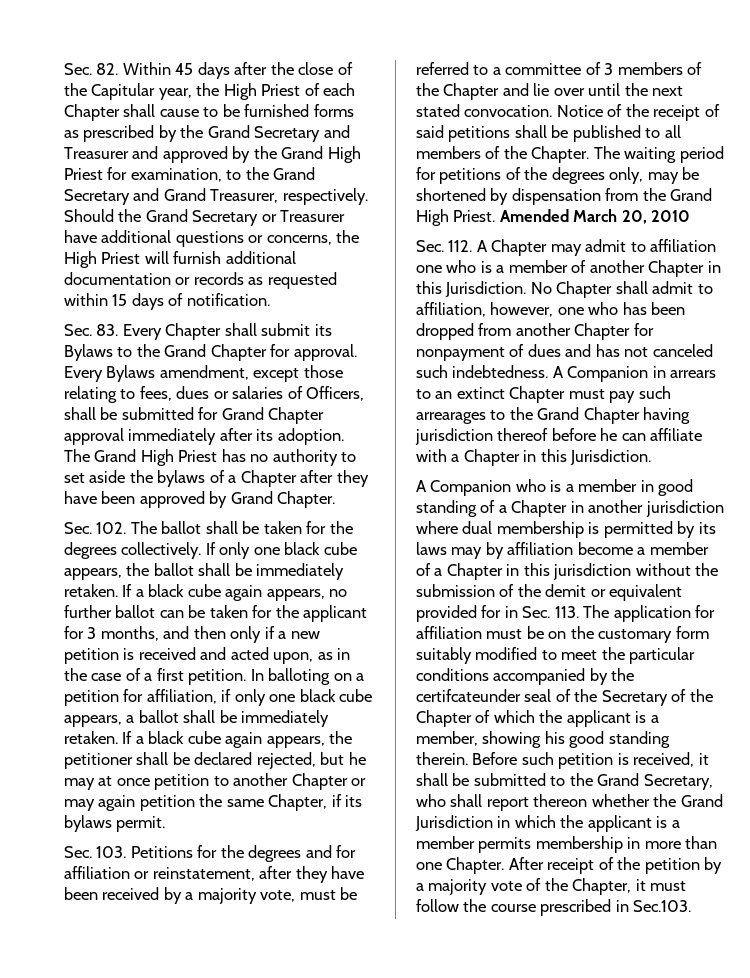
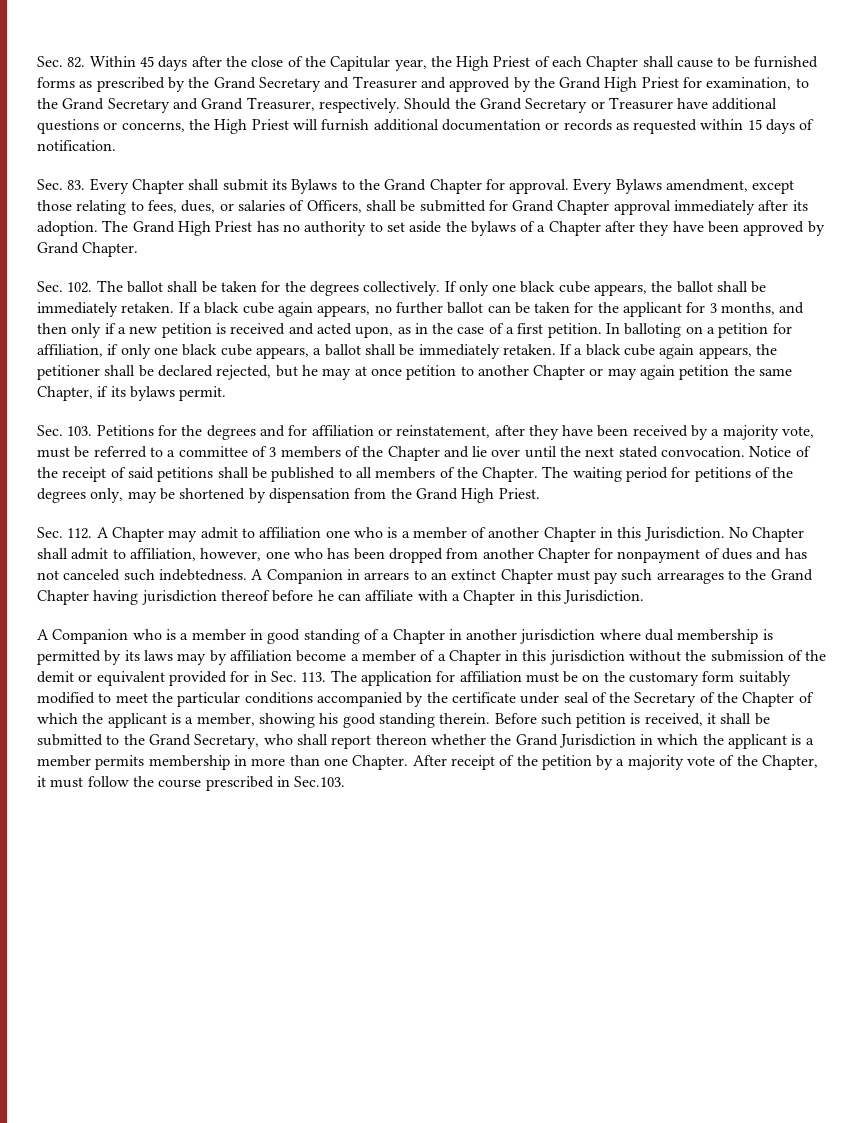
[176,386,210,399] dues -> [181,200,216,213] dues,
[499,209,691,224] Amended March 20, 2010 -> (540, 493) none
[416,689,521,702] certifcateunder -> [451,692,560,704] certificate under

